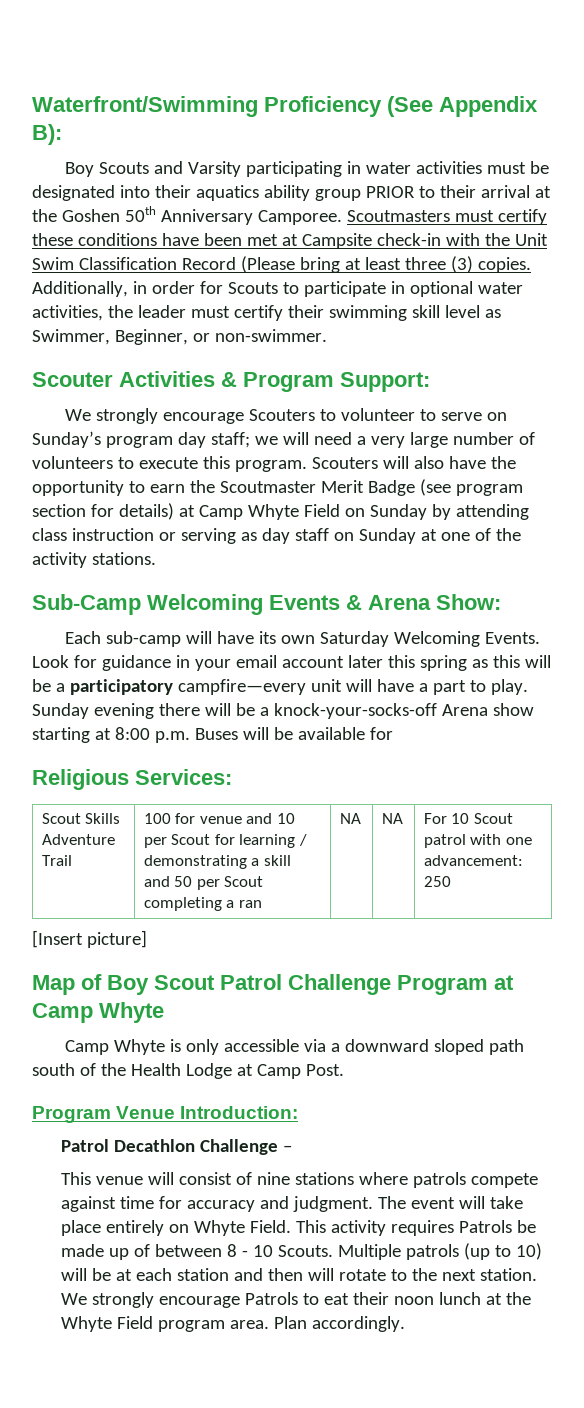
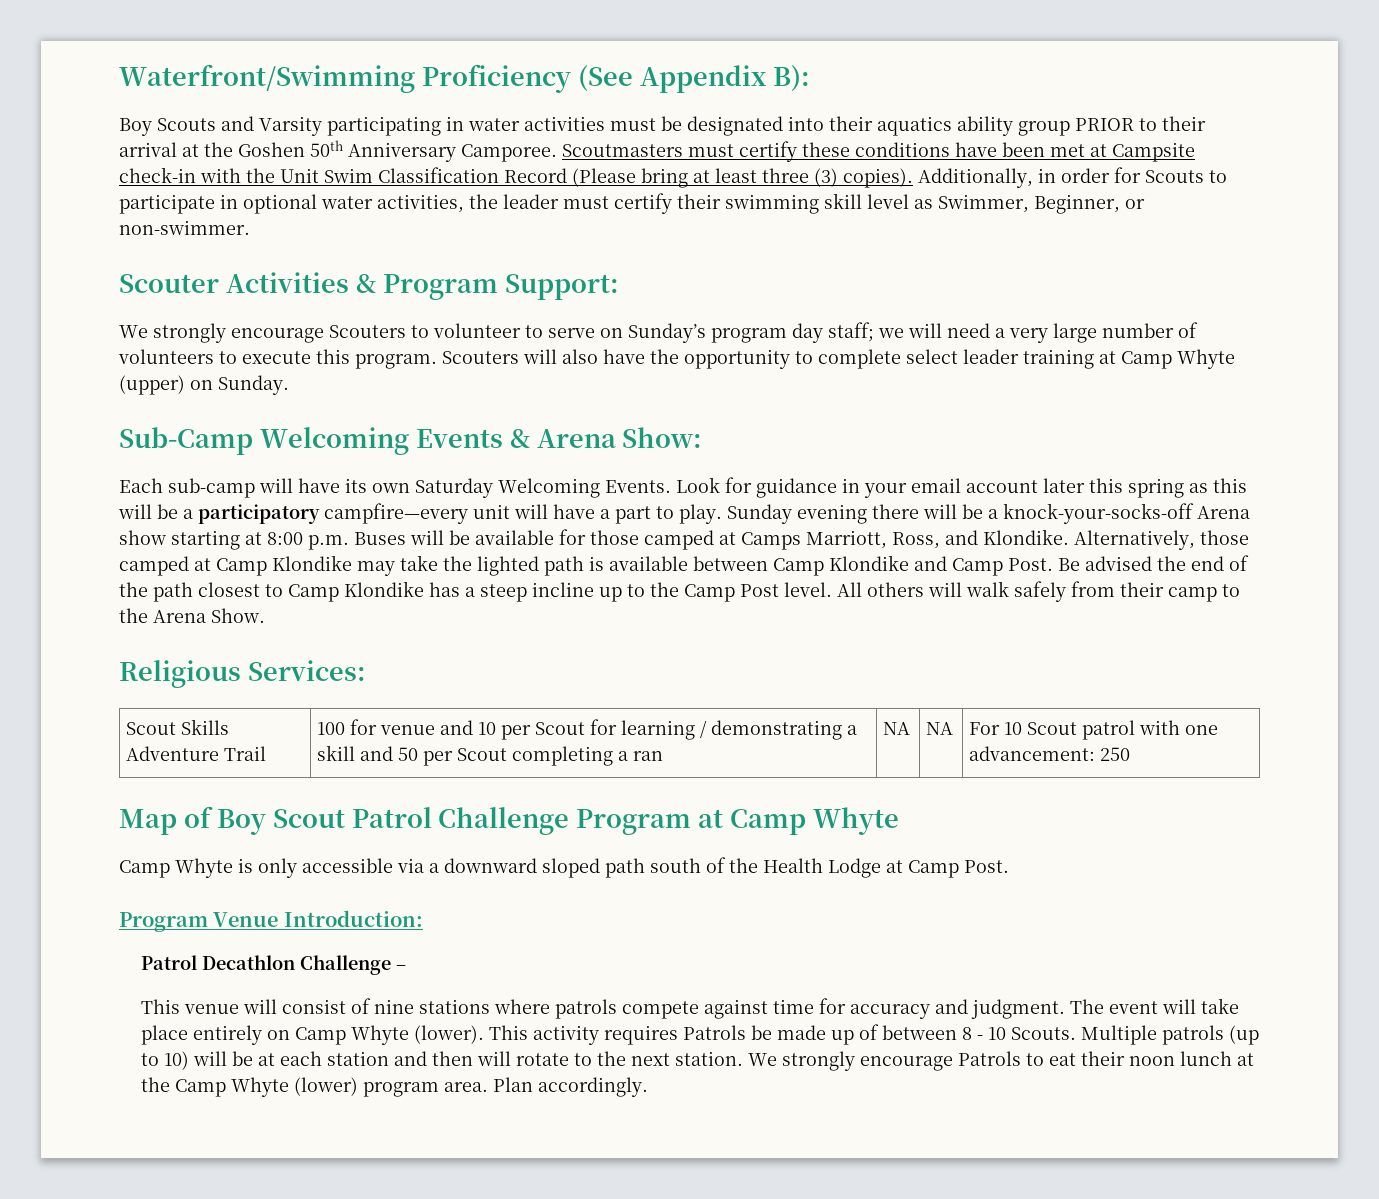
[477,257,531,273] copies. -> [843,168,913,188] copies).
[149,479,523,496] [32,503,529,520] [32,528,521,544] [32,552,156,568] earn the Scoutmaster Merit Badge (see program section for details) at Camp Whyte Field on Sunday by attending class instruction or serving as day staff on Sunday at one of the activity stations. -> [818,349,1235,369] [119,375,289,395] complete select leader training at Camp Whyte (upper) on Sunday.
(393, 733) none -> [590,529,1249,550] [119,555,1249,576] [119,581,1240,602] [119,608,265,623] those camped at Camps Marriott, Ross, and Klondike. Alternatively, those camped at Camp Klondike may take the lighted path is available between Camp Klondike and Camp Post. Be advised the end of the path closest to Camp Klondike has a steep incline up to the Camp Post level. All others will walk safely from their camp to the Arena Show.
[32,930,147,948] // [Insert picture] -> (1131, 754) none
[193,1220,291,1236] Whyte Field. -> [295,1025,485,1045] Camp Whyte (lower).
[60,1316,153,1332] Whyte Field -> [175,1077,359,1097] Camp Whyte (lower)

